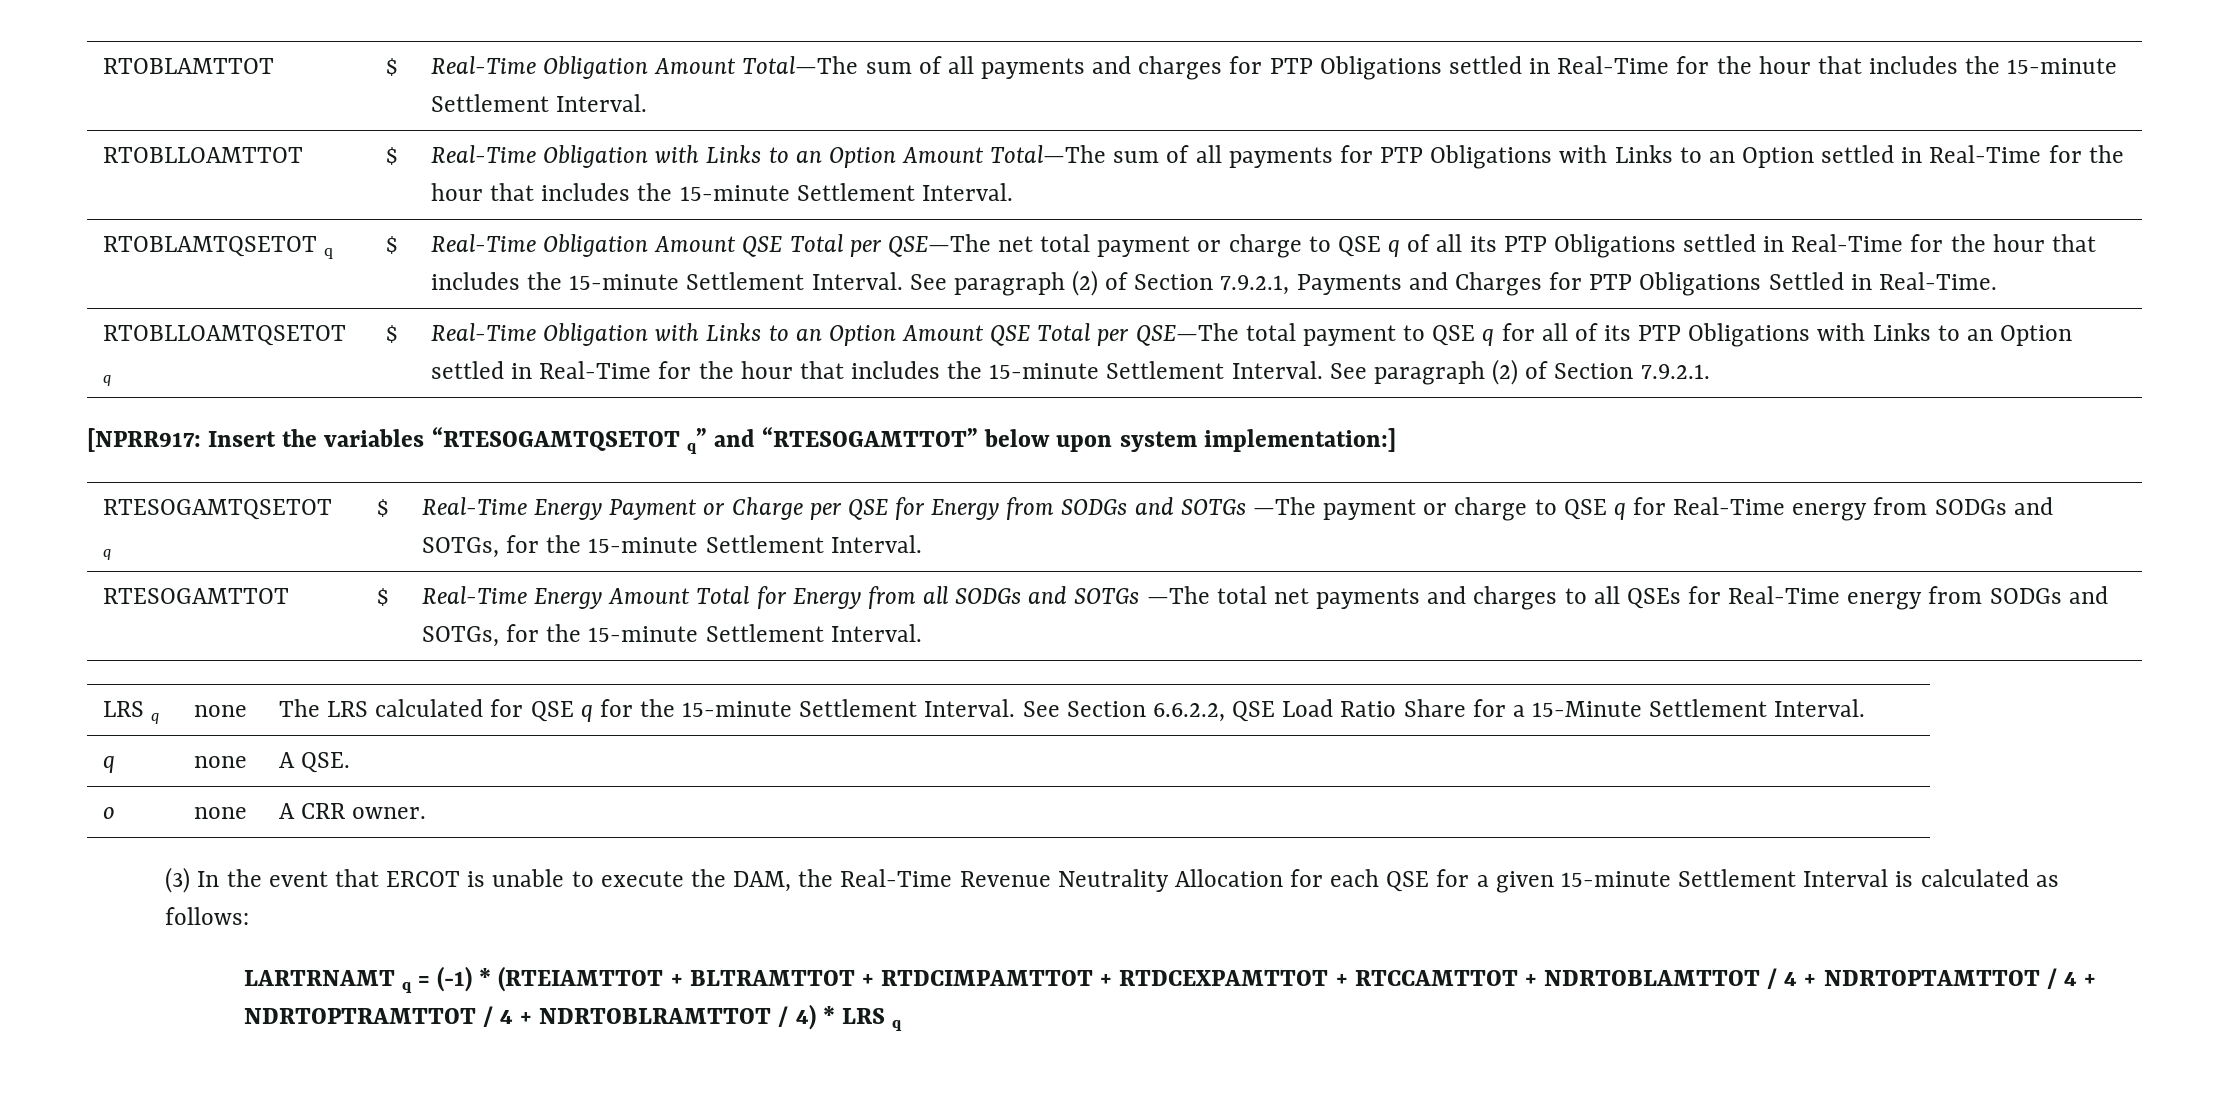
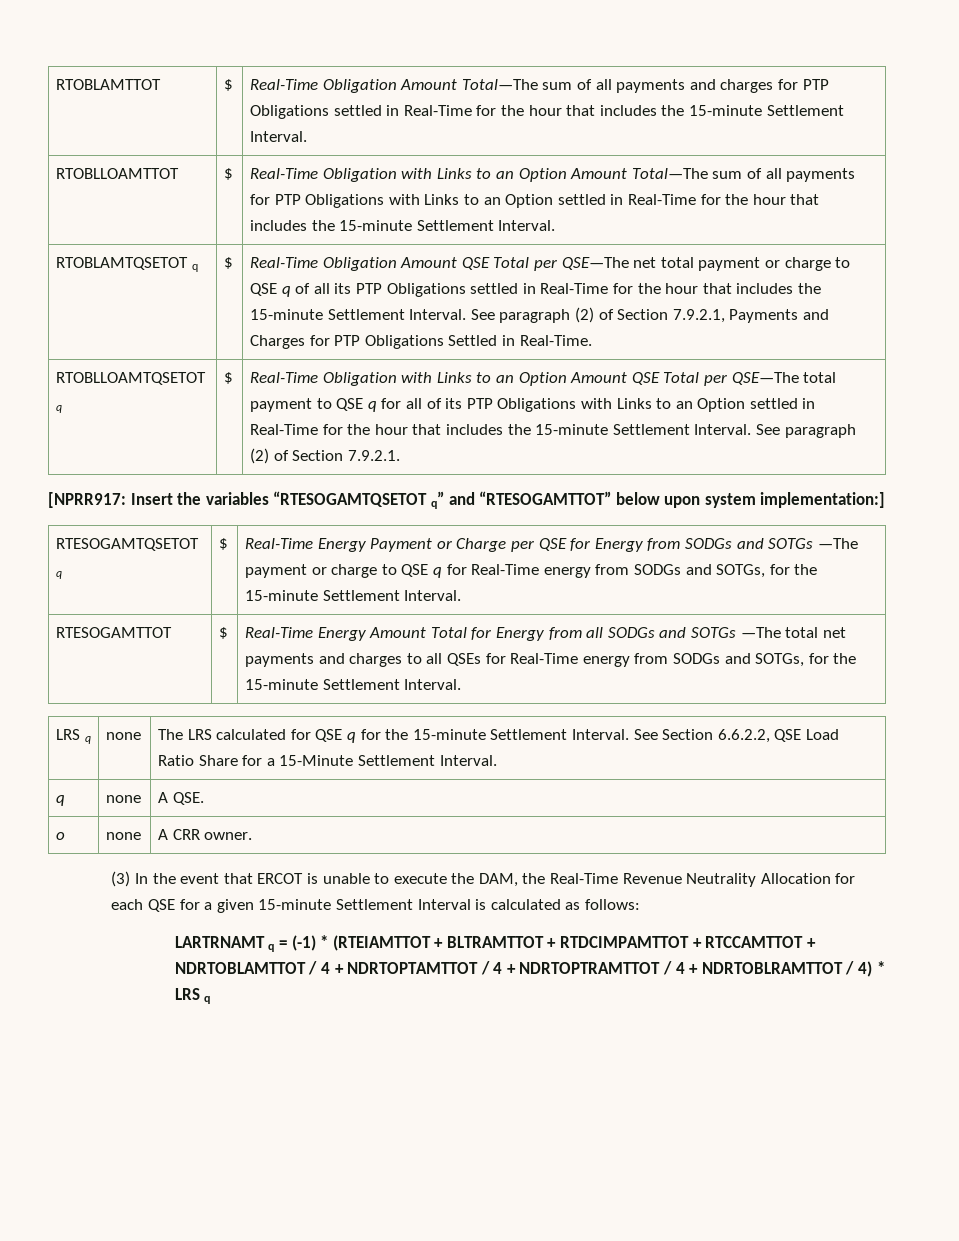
[1119,970,1348,986] RTDCEXPAMTTOT + -> (702, 943) none

